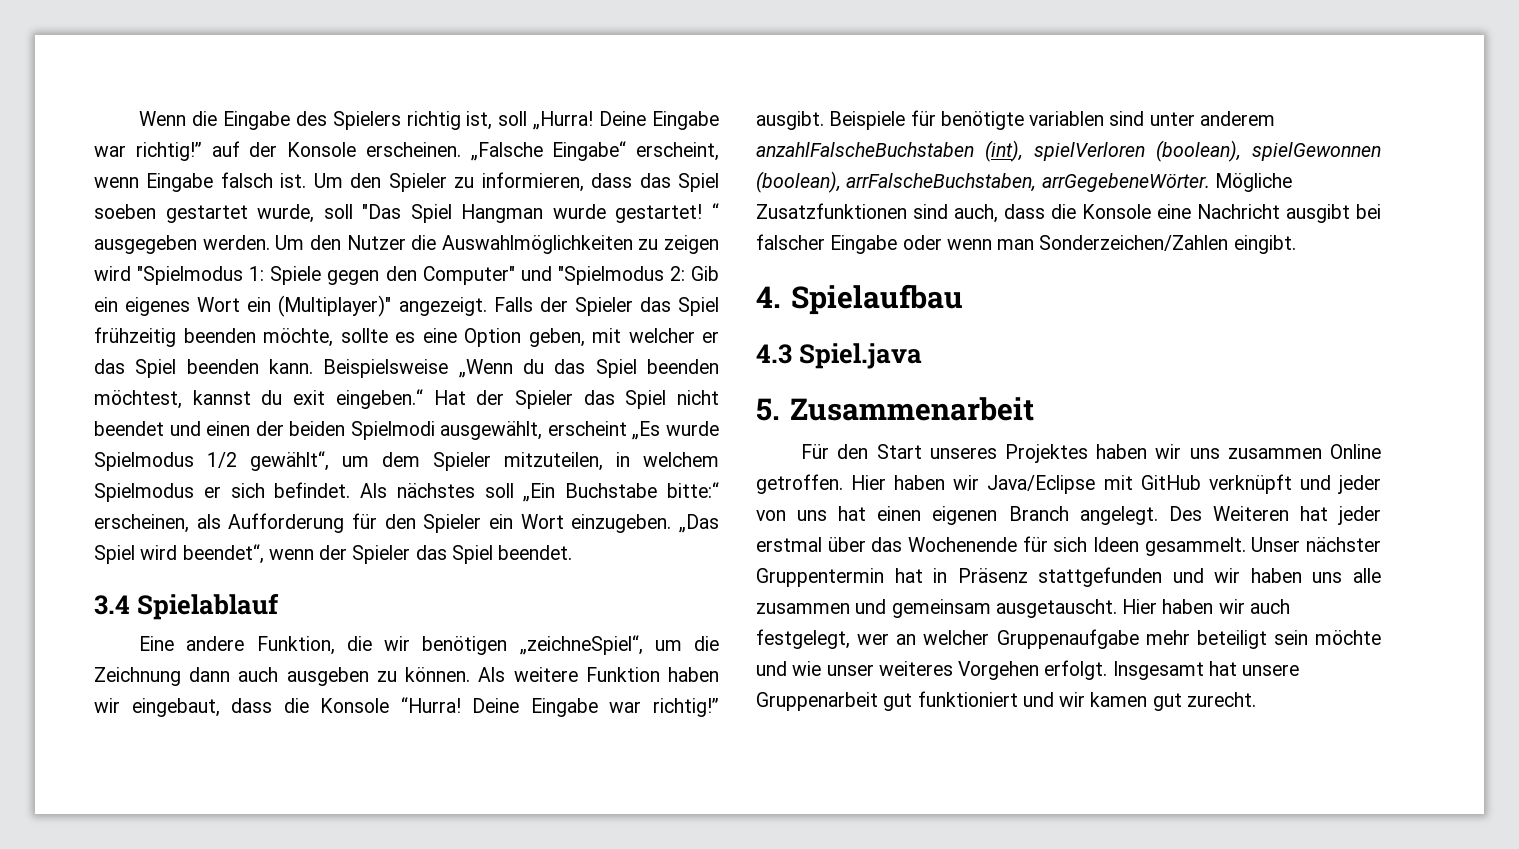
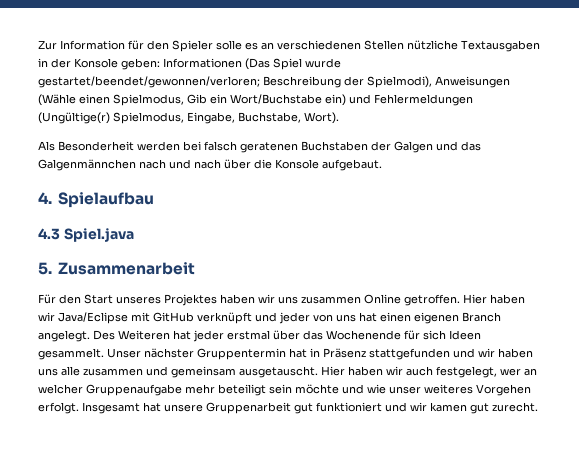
[139,111,719,130] [94,141,719,161] [94,172,719,192] [94,203,719,223] [94,235,719,254] [94,266,720,285] [94,295,720,317] [94,327,719,347] [94,359,719,378] [94,389,719,409] [94,421,719,440] [94,451,719,471] [94,482,719,502] [94,513,720,533] [94,544,573,564] [94,593,280,620] [139,635,719,655] [94,667,719,686] [94,697,719,717] [756,110,1275,130] [756,140,1381,162] [756,171,1292,193] [756,203,1381,223] [756,234,1296,254] Wenn die Eingabe des Spielers richtig ist, soll „Hurra! Deine Eingabe war richtig!” auf der Konsole erscheinen. „Falsche Eingabe“ erscheint, wenn Eingabe falsch ist. Um den Spieler zu informieren, dass das Spiel soeben gestartet wurde, soll "Das Spiel Hangman wurde gestartet! “ ausgegeben werden. Um den Nutzer die Auswahlmöglichkeiten zu zeigen wird "Spielmodus 1: Spiele gegen den Computer" und "Spielmodus 2: Gib ein eigenes Wort ein (Multiplayer)" angezeigt. Falls der Spieler das Spiel frühzeitig beenden möchte, sollte es eine Option geben, mit welcher er das Spiel beenden kann. Beispielsweise „Wenn du das Spiel beenden möchtest, kannst du exit eingeben.“ Hat der Spieler das Spiel nicht beendet und einen der beiden Spielmodi ausgewählt, erscheint „Es wurde Spielmodus 1/2 gewählt“, um dem Spieler mitzuteilen, in welchem Spielmodus er sich befindet. Als nächstes soll „Ein Buchstabe bitte:“ erscheinen, als Aufforderung für den Spieler ein Wort einzugeben. „Das Spiel wird beendet“, wenn der Spieler das Spiel beendet. // 3.4 Spielablauf // Eine andere Funktion, die wir benötigen „zeichneSpiel“, um die Zeichnung dann auch ausgeben zu können. Als weitere Funktion haben wir eingebaut, dass die Konsole “Hurra! Deine Eingabe war richtig!” ausgibt. Beispiele für benötigte variablen sind unter anderem anzahlFalscheBuchstaben (int), spielVerloren (boolean), spielGewonnen (boolean), arrFalscheBuchstaben, arrGegebeneWörter. Mögliche Zusatzfunktionen sind auch, dass die Konsole eine Nachricht ausgibt bei falscher Eingabe oder wenn man Sonderzeichen/Zahlen eingibt. -> [38,40,540,52] [38,58,341,70] [38,76,510,88] [38,94,473,106] [38,112,339,124] [38,141,481,153] [38,159,382,171] Zur Information für den Spieler solle es an verschiedenen Stellen nützliche Textausgaben in der Konsole geben: Informationen (Das Spiel wurde gestartet/beendet/gewonnen/verloren; Beschreibung der Spielmodi), Anweisungen (Wähle einen Spielmodus, Gib ein Wort/Buchstabe ein) und Fehlermeldungen (Ungültige(r) Spielmodus, Eingabe, Buchstabe, Wort). // Als Besonderheit werden bei falsch geratenen Buchstaben der Galgen und das Galgenmännchen nach und nach über die Konsole aufgebaut.

